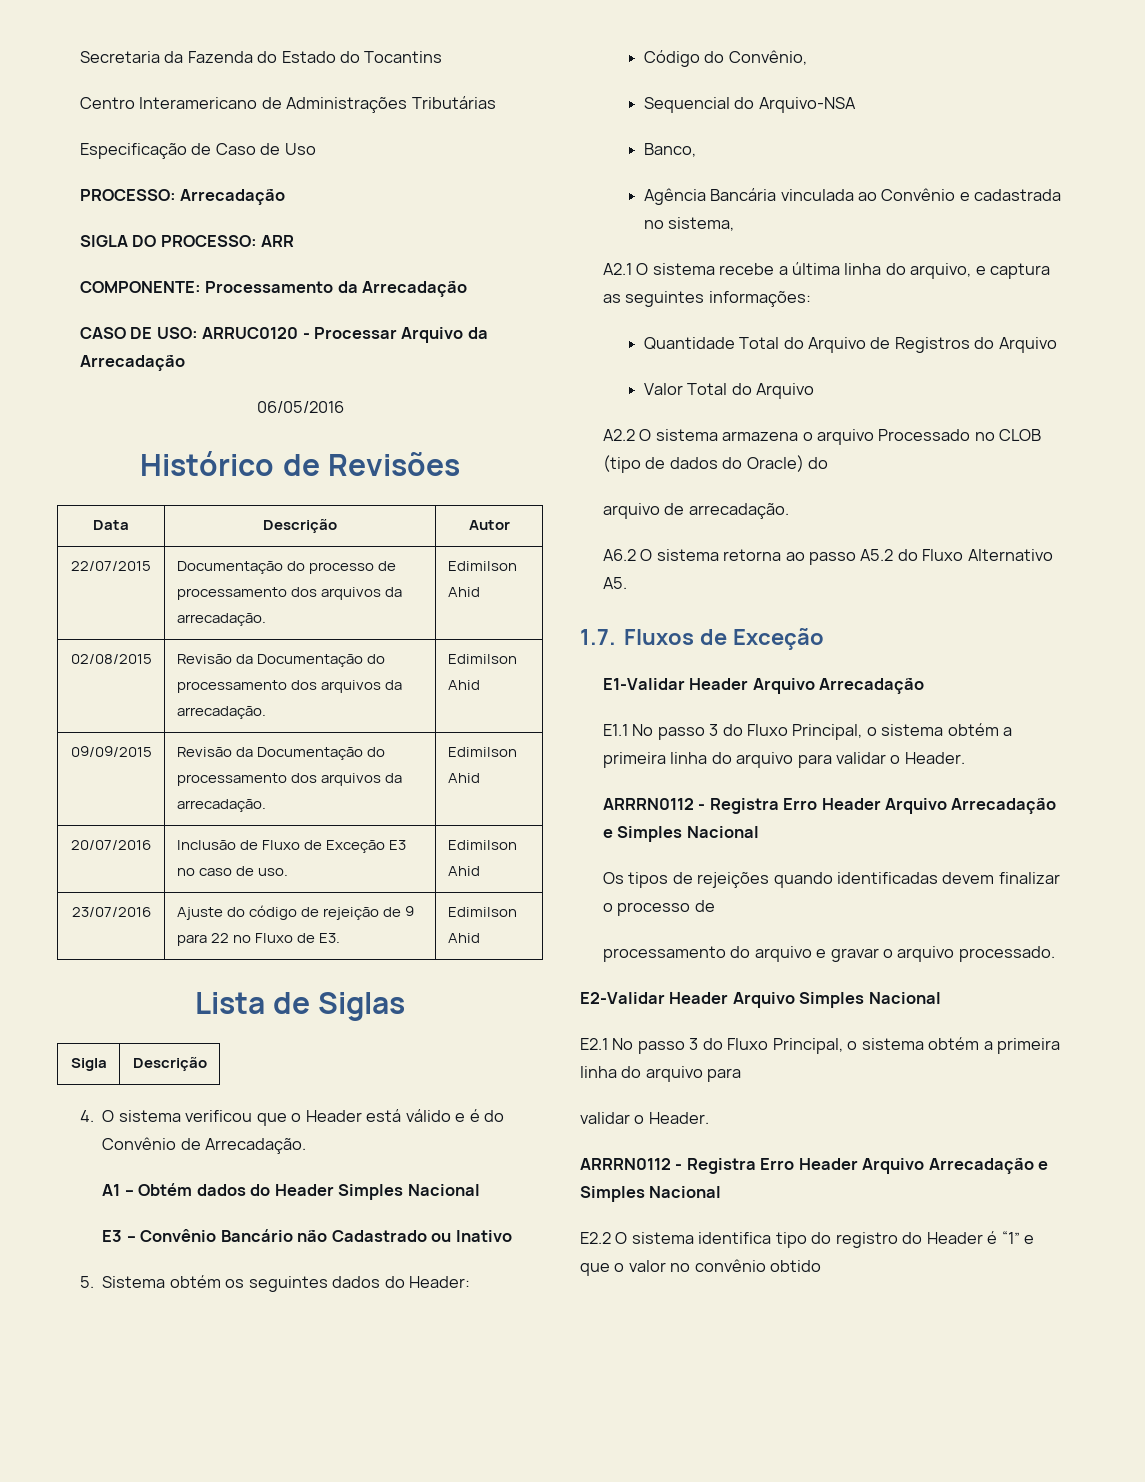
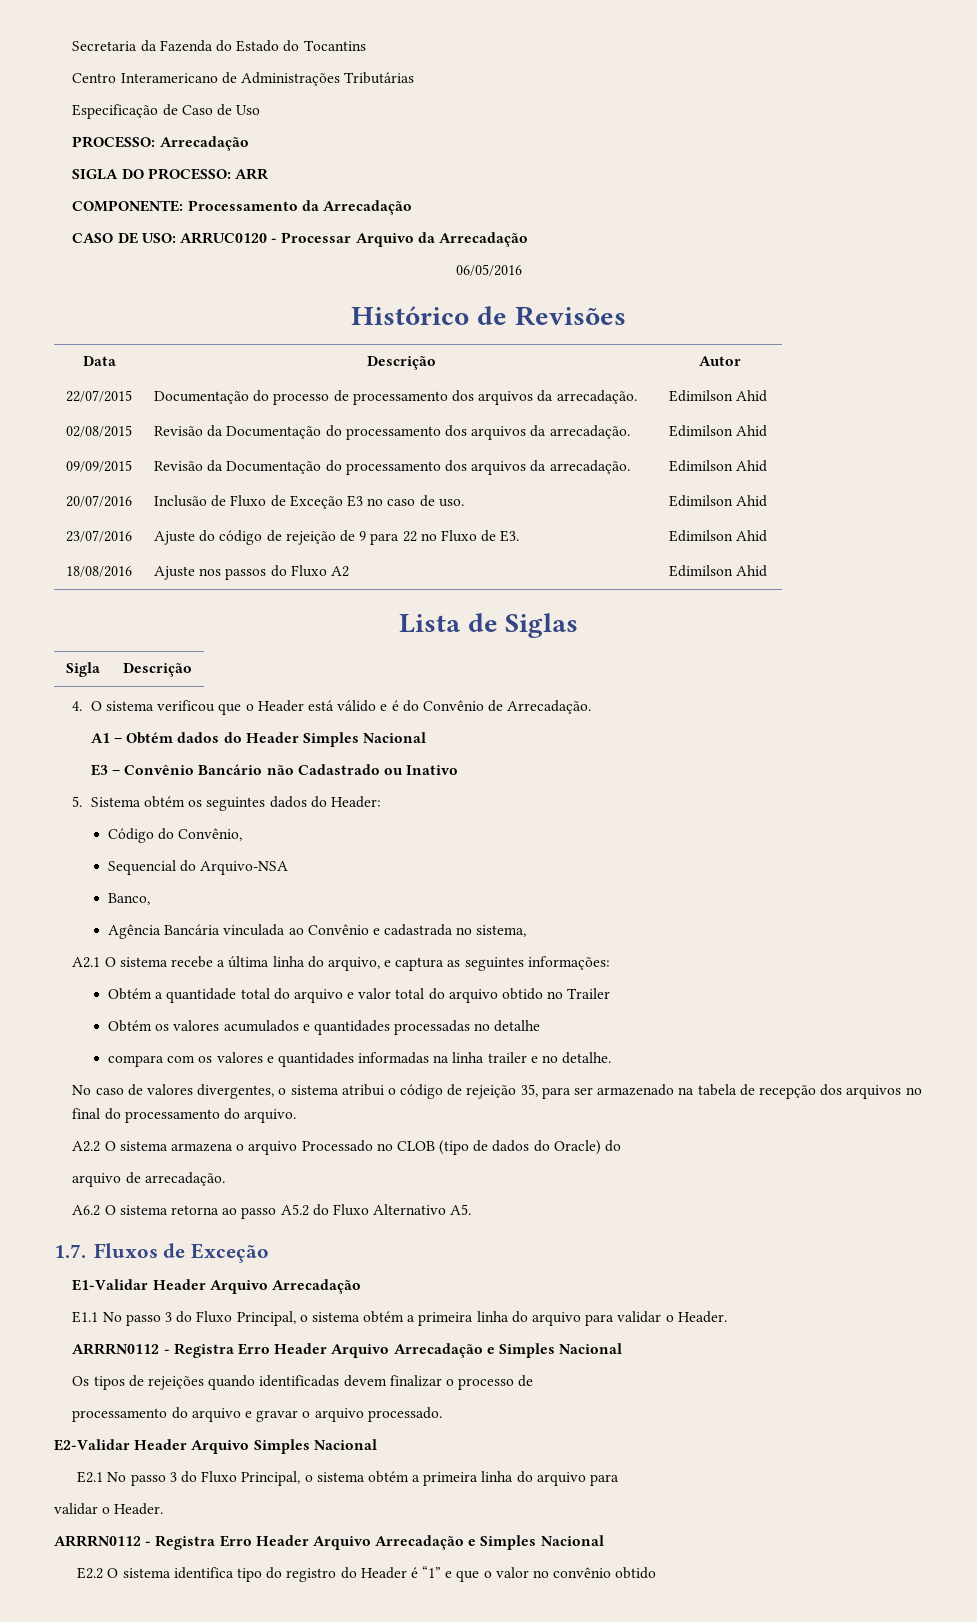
(480, 938) none -> [66,566,132,577] [154,565,350,580] [669,565,768,577] // 18/08/2016 | Ajuste nos passos do Fluxo A2 | Edimilson Ahid
[643,337,1057,353] [643,383,814,399] Quantidade Total do Arquivo de Registros do Arquivo // Valor Total do Arquivo -> [107,988,611,1003] [107,1020,541,1035] [107,1052,612,1067] [72,1084,922,1099] [72,1108,297,1123] Obtém a quantidade total do arquivo e valor total do arquivo obtido no Trailer // Obtém os valores acumulados e quantidades processadas no detalhe // compara com os valores e quantidades informadas na linha trailer e no detalhe. // No caso de valores divergentes, o sistema atribui o código de rejeição 35, para ser armazenado na tabela de recepção dos arquivos no final do processamento do arquivo.

